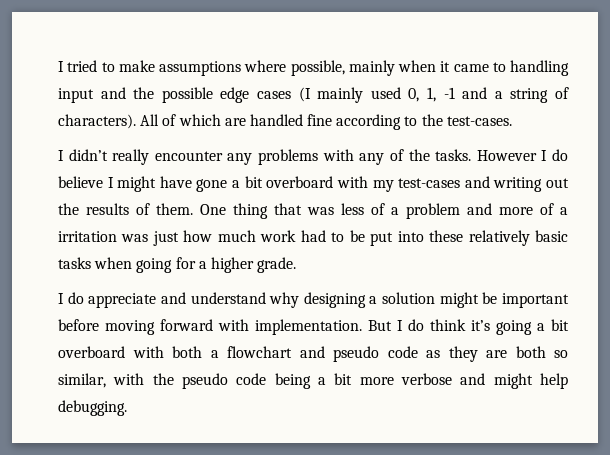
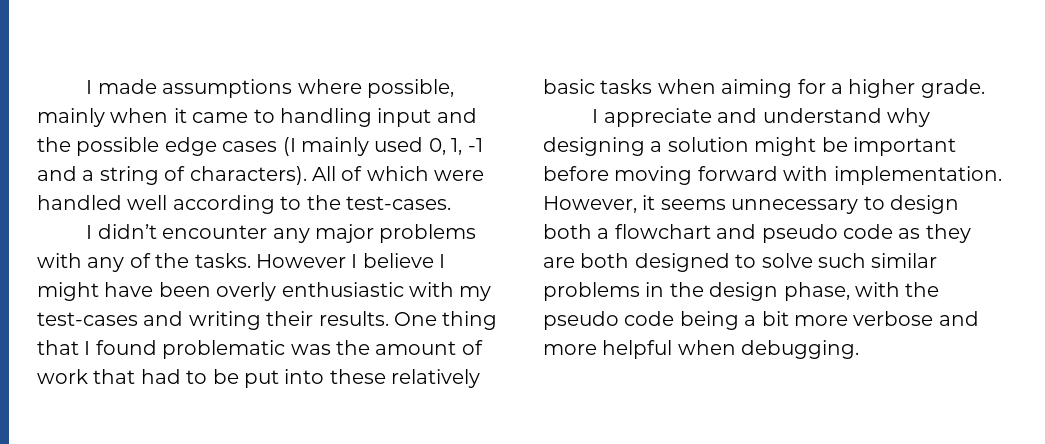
[58,60,155,72] I tried to make -> [86,79,157,94] I made
[224,114,333,126] are handled fine -> [434,170,485,181] [37,195,168,210] were handled well
[112,149,150,165] really -> (157, 231) none
(253, 159) none -> [314,224,374,243] major
[552,149,569,161] do -> (358, 261) none
[196,176,334,192] gone a bit overboard -> [158,282,404,301] been overly enthusiastic
[546,178,570,188] [58,203,568,219] [58,230,297,246] out the results of them. One thing that was less of a problem and more of a irritation was just how much work -> [266,311,498,330] [37,340,483,359] [37,369,136,384] their results. One thing that I found problematic was the amount of work that
[136,258,173,273] going -> [721,79,793,98] aiming
[67,292,84,304] do -> (599, 116) none
[368,319,569,335] [58,346,164,358] But I do think it’s going a bit overboard with -> [543,195,959,214] However, it seems unnecessary to design
[554,350,568,358] [58,373,106,388] so similar, -> [634,253,938,272] [543,282,850,301] designed to solve such similar problems in the design phase,
[493,373,568,389] might help -> [543,340,736,359] more helpful when

